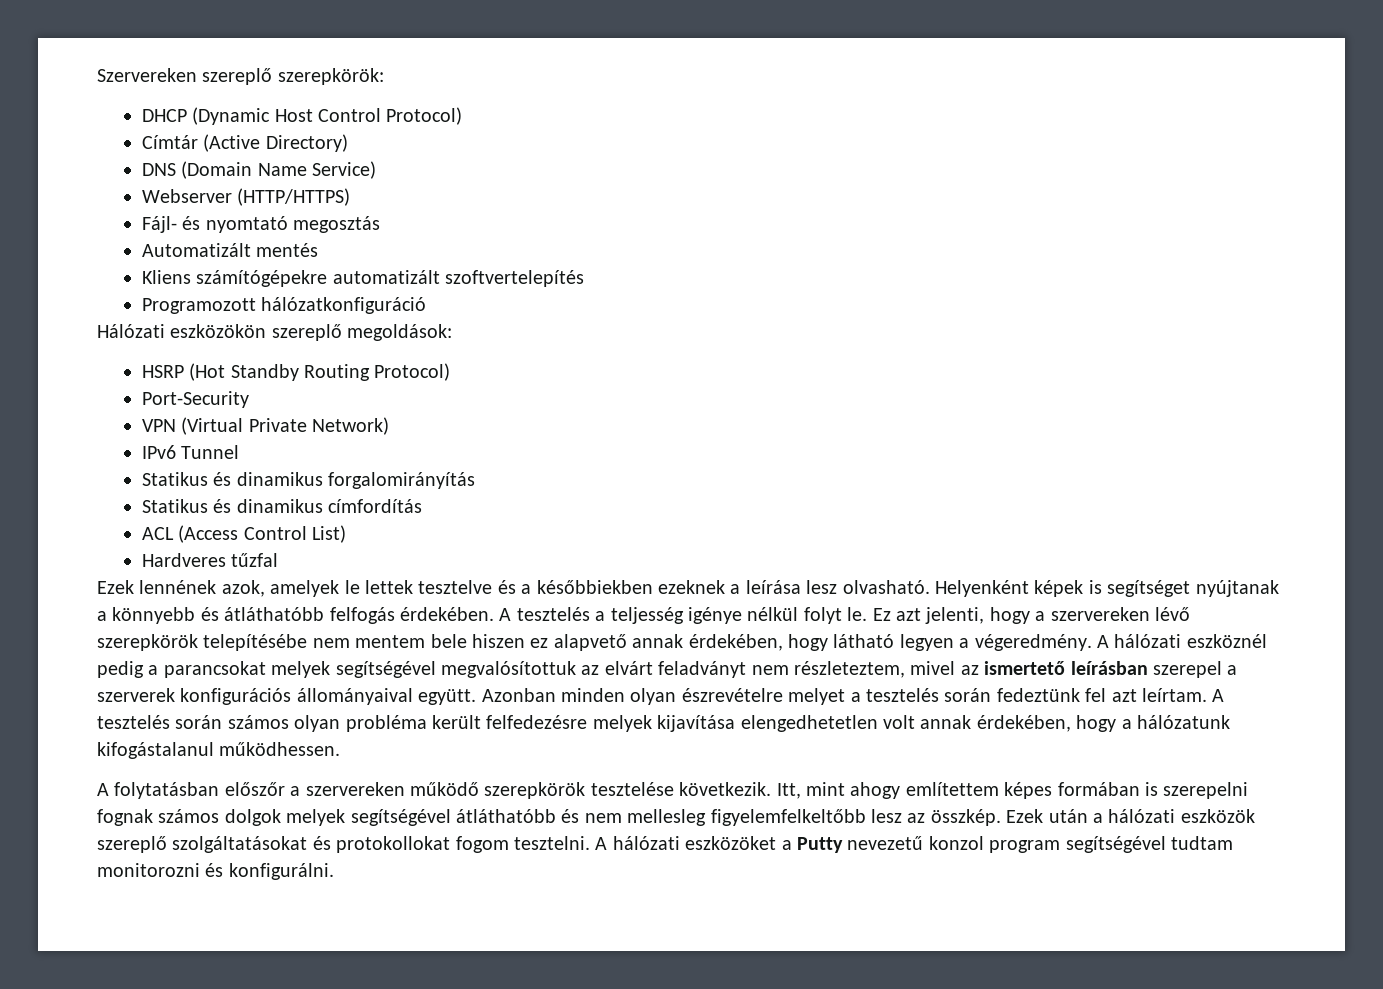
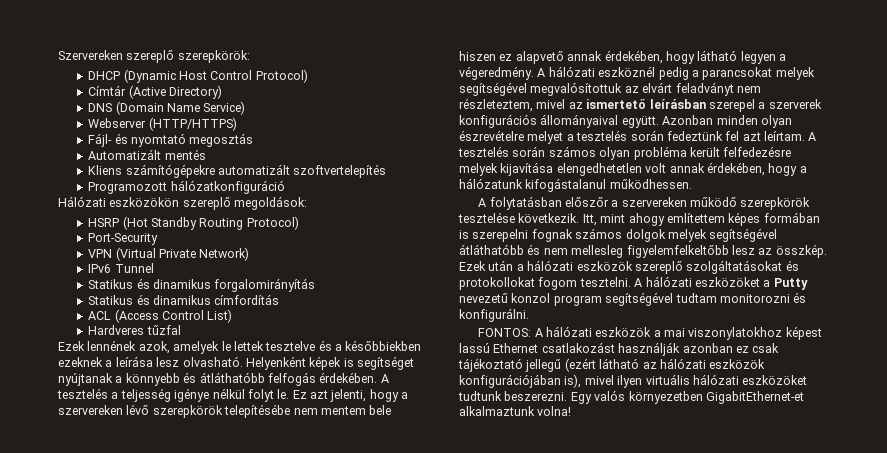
(334, 871) none -> [478,326,822,340] [459,342,780,356] [458,358,766,372] [459,374,808,388] [458,390,804,404] [459,406,572,416] // FONTOS: A hálózati eszközök a mai viszonylatokhoz képest lassú Ethernet csatlakozást használják azonban ez csak tájékoztató jellegű (ezért látható az hálózati eszközök konfigurációjában is), mivel ilyen virtuális hálózati eszközöket tudtunk beszerezni. Egy valós környezetben GigabitEthernet-et alkalmaztunk volna!

